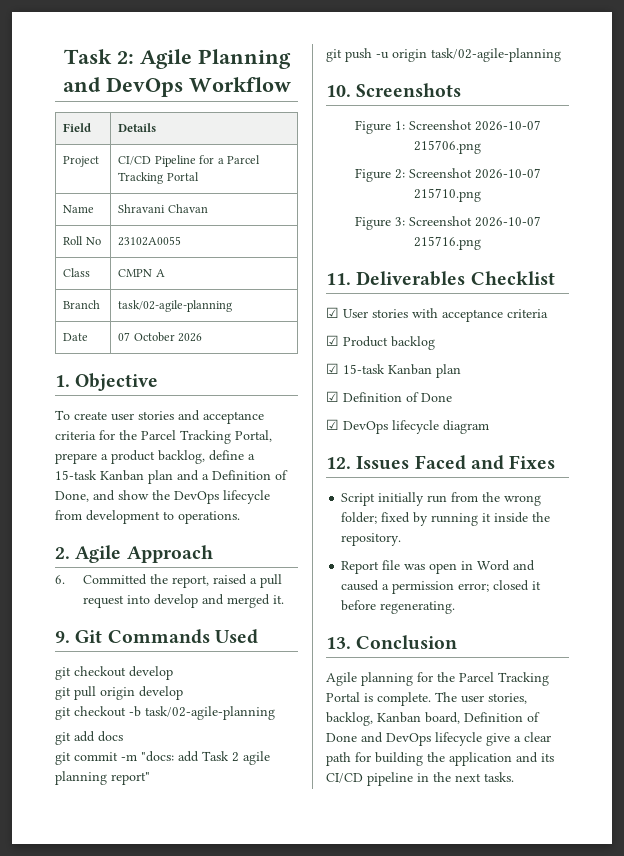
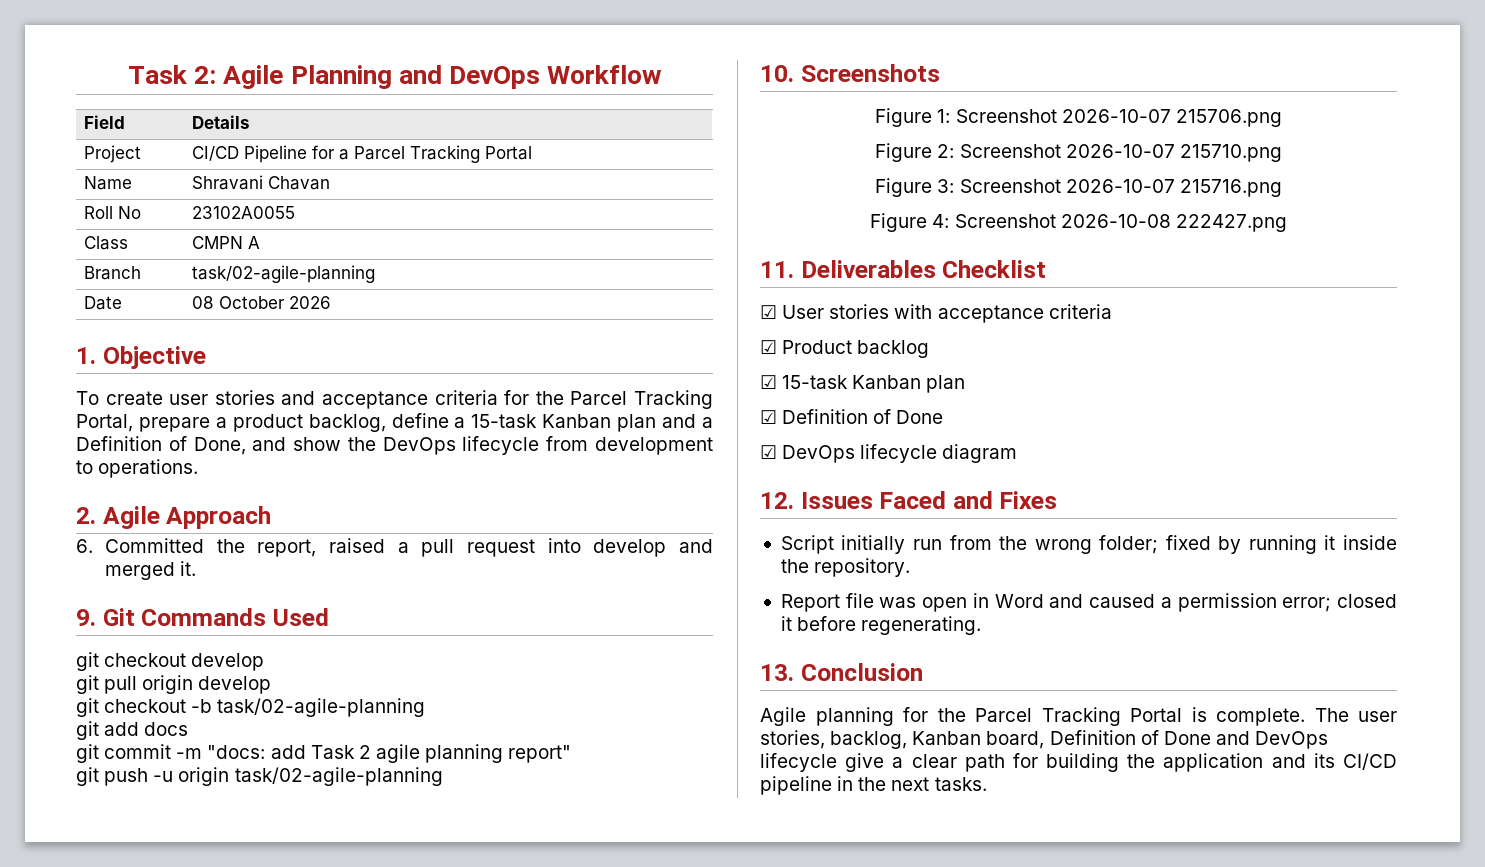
[118,332,131,341] 07 -> [191,296,214,309] 08
(481, 243) none -> [870,213,1287,232] // Figure 4: Screenshot 2026-10-08 222427.png

